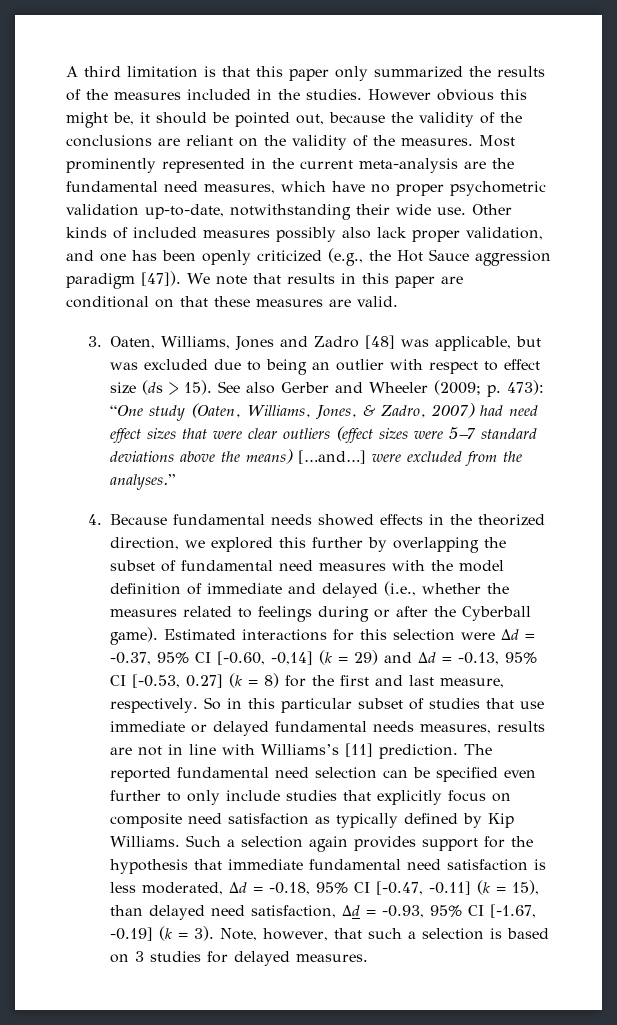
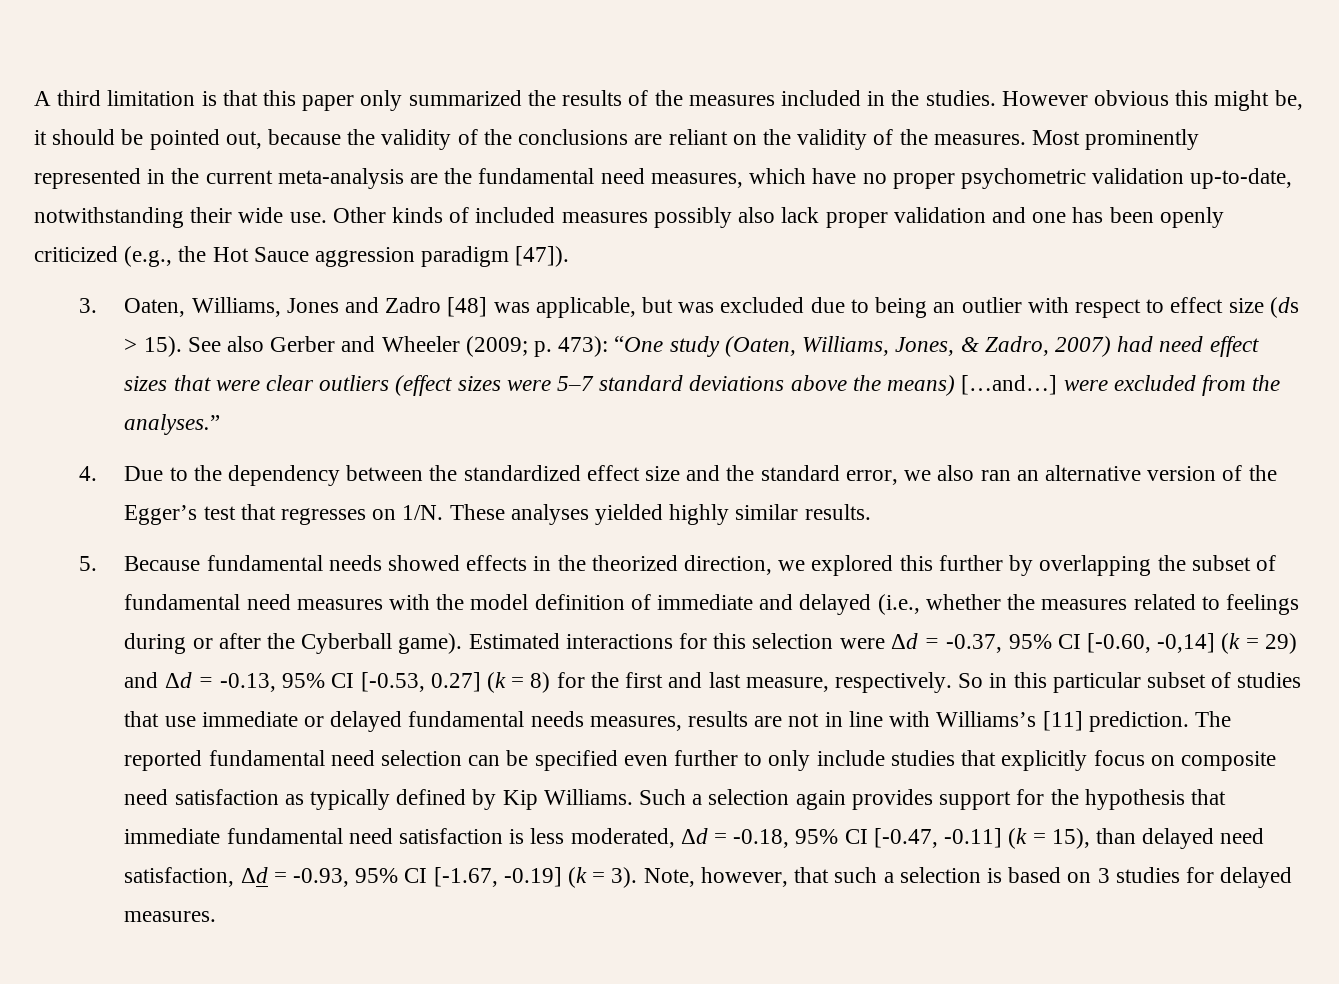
[466,227,543,240] validation, -> [893,207,986,223] validation
[187,273,463,288] [66,296,398,308] We note that results in this paper are conditional on that these measures are valid. -> (570, 256) none
(103, 519) none -> [124,465,1277,486] [124,504,871,525] [79,556,98,571] Due to the dependency between the standardized effect size and the standard error, we also ran an alternative version of the Egger’s test that regresses on 1/N. These analyses yielded highly similar results. // 5.

